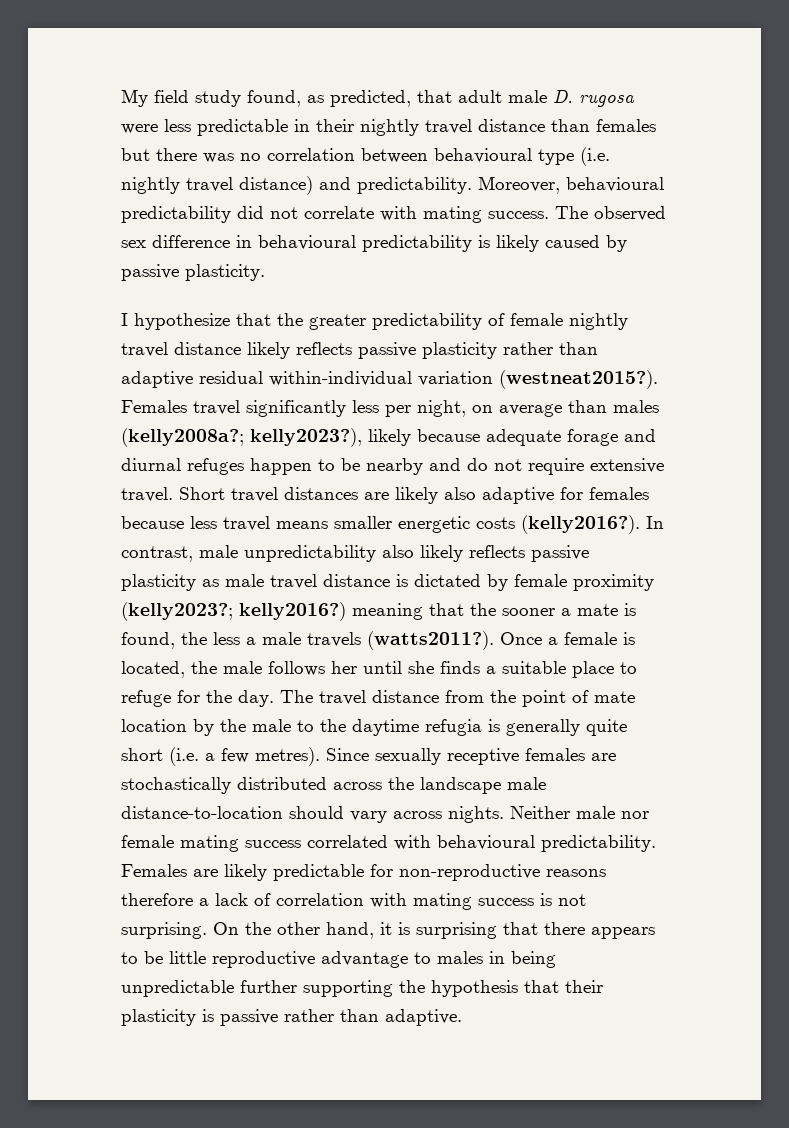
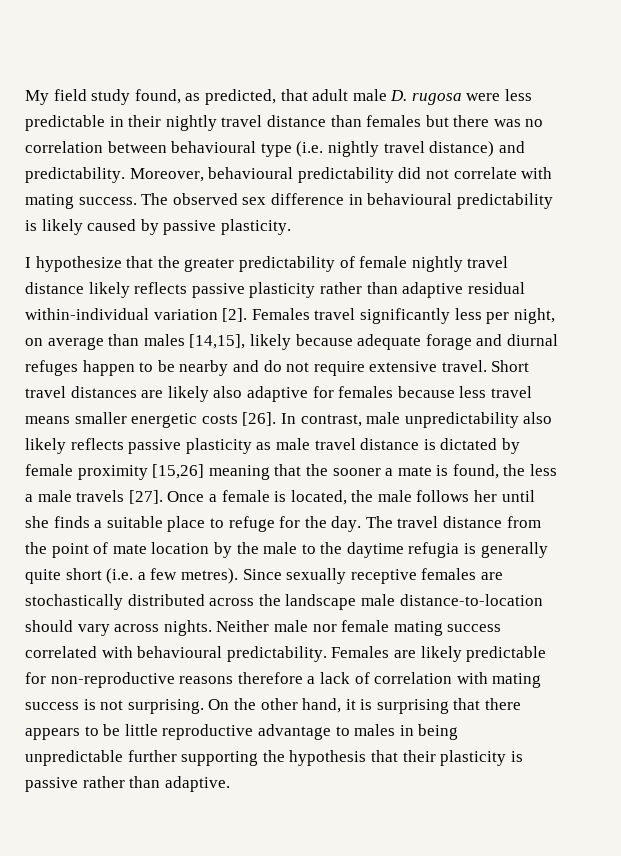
[499,370,658,389] (westneat2015?). -> [222,308,248,322] [2].
[121,428,362,447] (kelly2008a?; kelly2023?), -> [189,334,246,349] [14,15],
[521,515,640,534] (kelly2016?). -> [242,412,277,426] [26].
[121,602,346,621] (kelly2023?; kelly2016?) -> [152,464,205,479] [15,26]
[367,631,494,650] (watts2011?). -> [128,490,163,504] [27].

